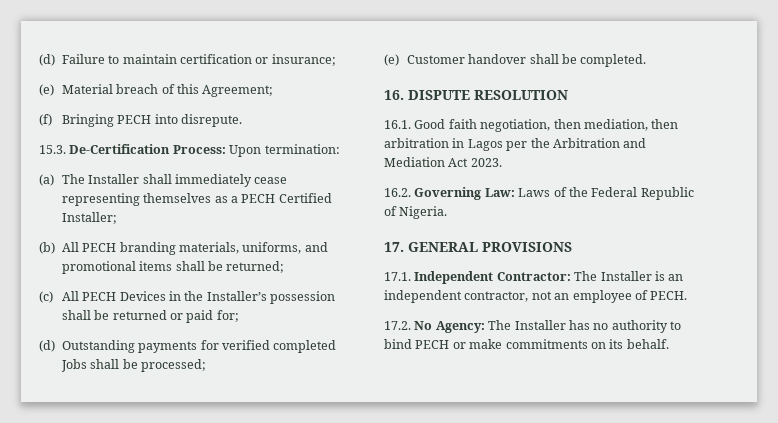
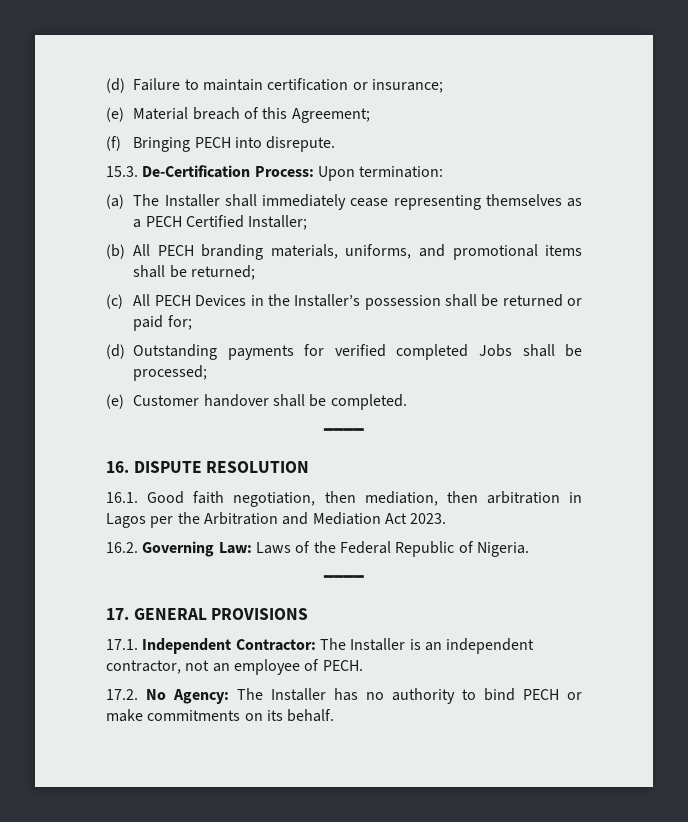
(647, 60) none -> [323,428,364,435] // ━━━━
(448, 212) none -> [323,575,364,582] // ━━━━

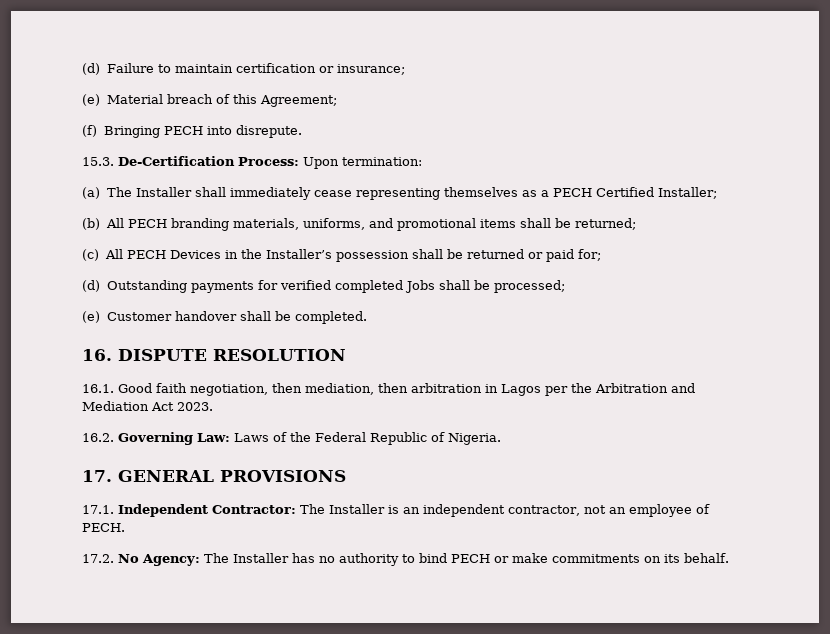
[323,428,364,435] // ━━━━ -> (367, 317) none
[323,575,364,582] // ━━━━ -> (501, 439) none

